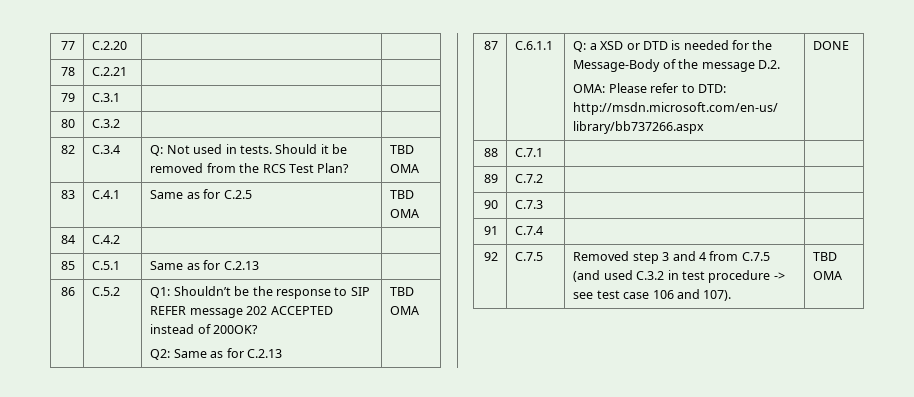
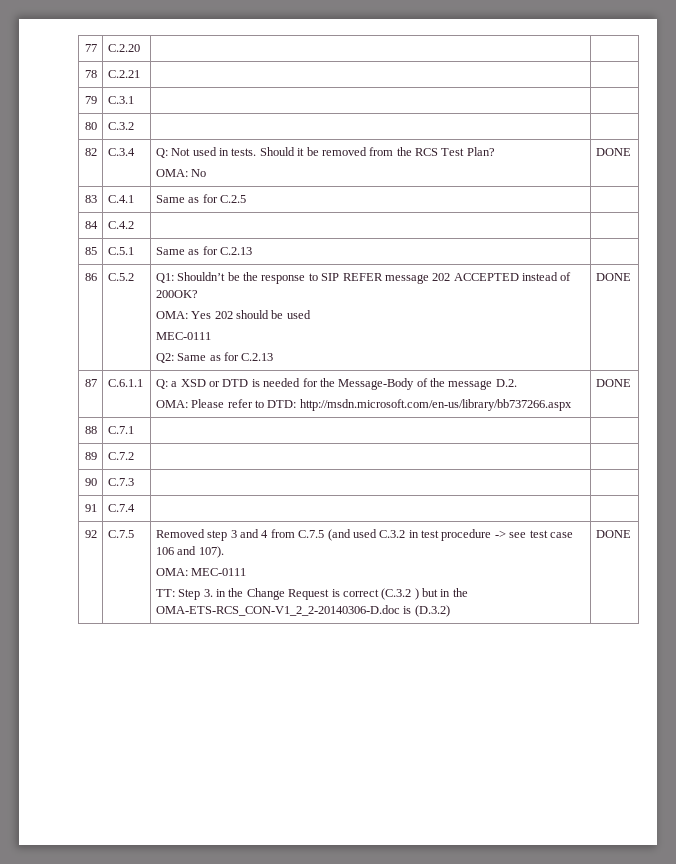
[390,145,415,154] [390,164,420,173] | TBD OMA -> [155,169,207,177] [595,148,631,156] // OMA: No | DONE
[390,190,415,199] [390,209,420,218] TBD OMA -> (247, 199) none
(259, 329) none -> [155,310,311,319] [155,332,211,340] // OMA: Yes 202 should be used // MEC-0111
[390,287,415,296] [390,306,420,315] TBD OMA -> [595,273,631,281] DONE
[813,252,838,261] [813,271,843,280] | TBD OMA -> [155,568,247,576] [155,588,468,600] [155,605,450,617] [595,530,631,538] // OMA: MEC-0111 // TT: Step 3. in the Change Request is correct (C.3.2 ) but in the OMA-ETS-RCS_CON-V1_2_2-20140306-D.doc is (D.3.2) | DONE

